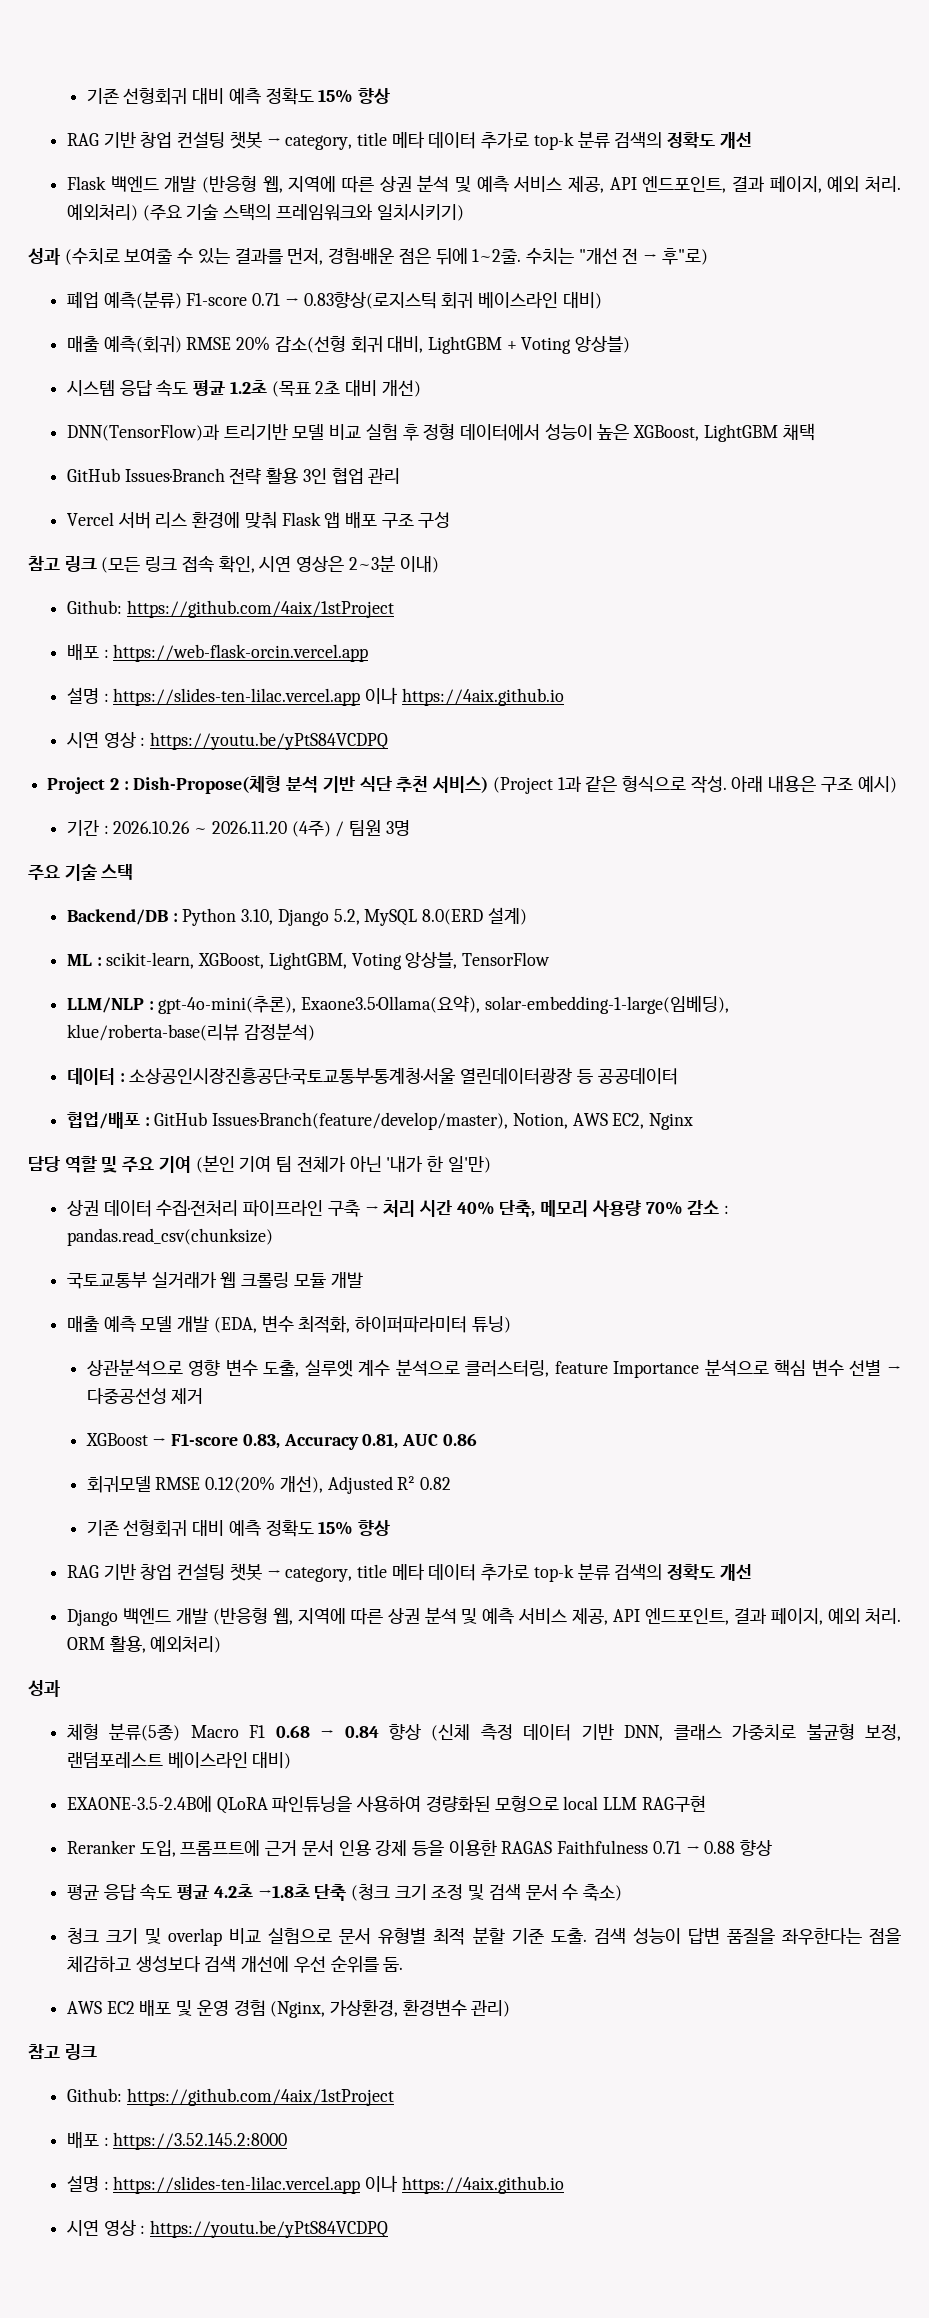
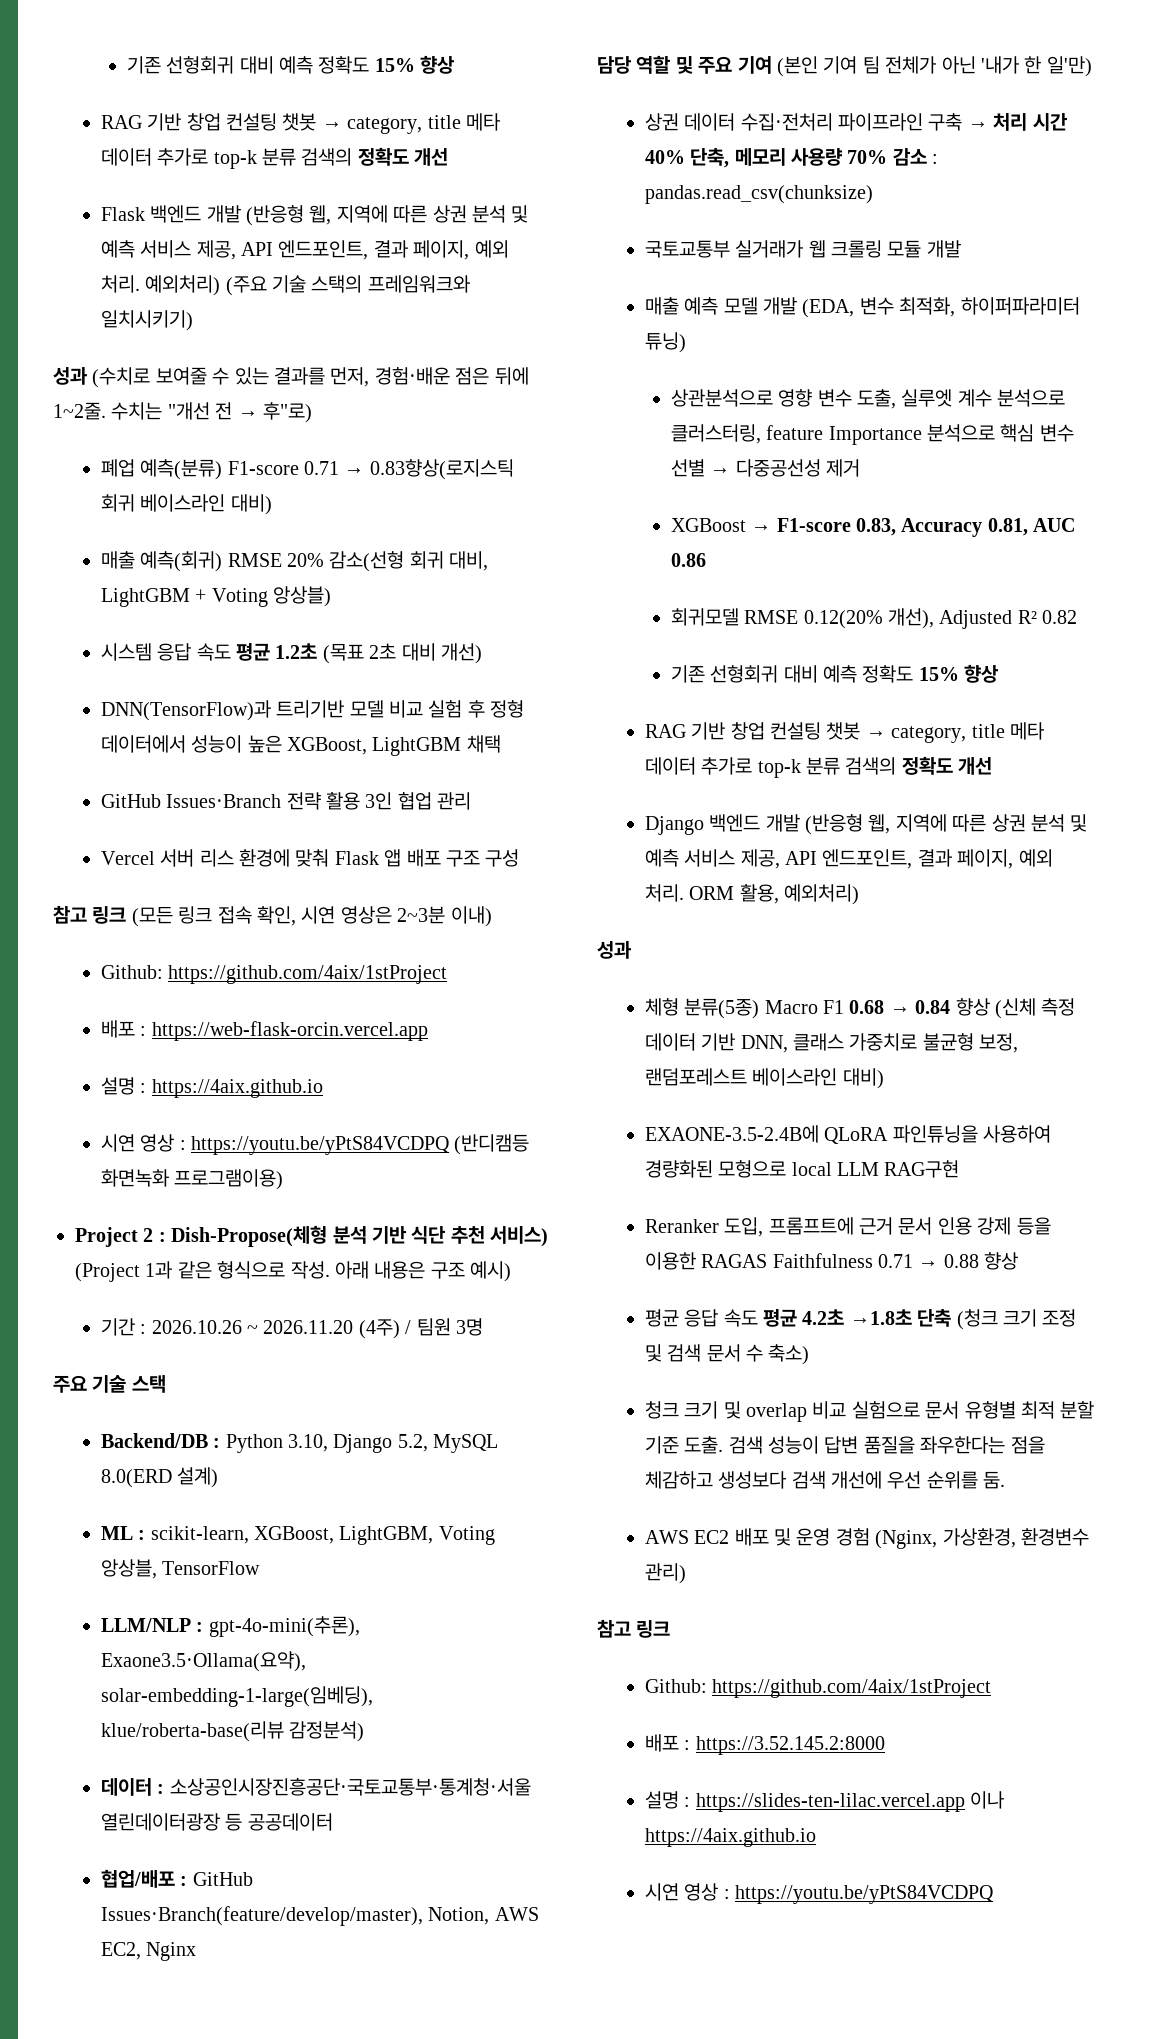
[113,687,564,706] [66,732,389,750] https://slides-ten-lilac.vercel.app 이나 https://4aix.github.io // 시연 영상 : https://youtu.be/yPtS84VCDPQ -> [151,1079,323,1098] [100,1134,530,1155] [100,1169,284,1190] https://4aix.github.io // 시연 영상 : https://youtu.be/yPtS84VCDPQ (반디캠등 화면녹화 프로그램이용)

